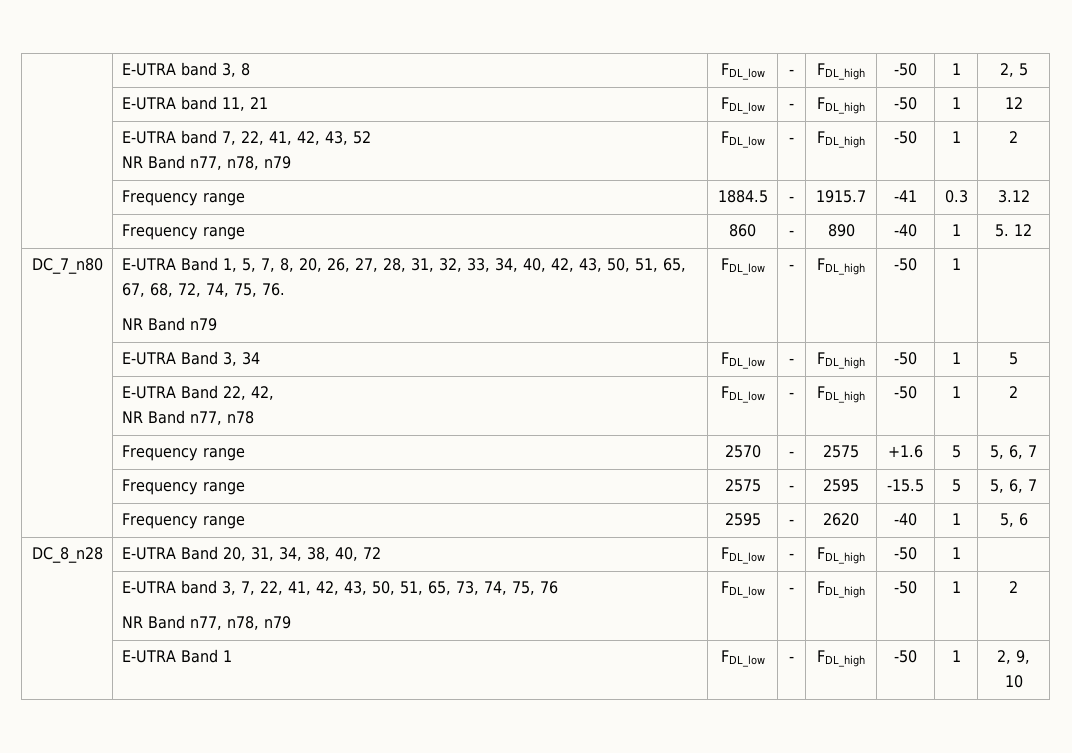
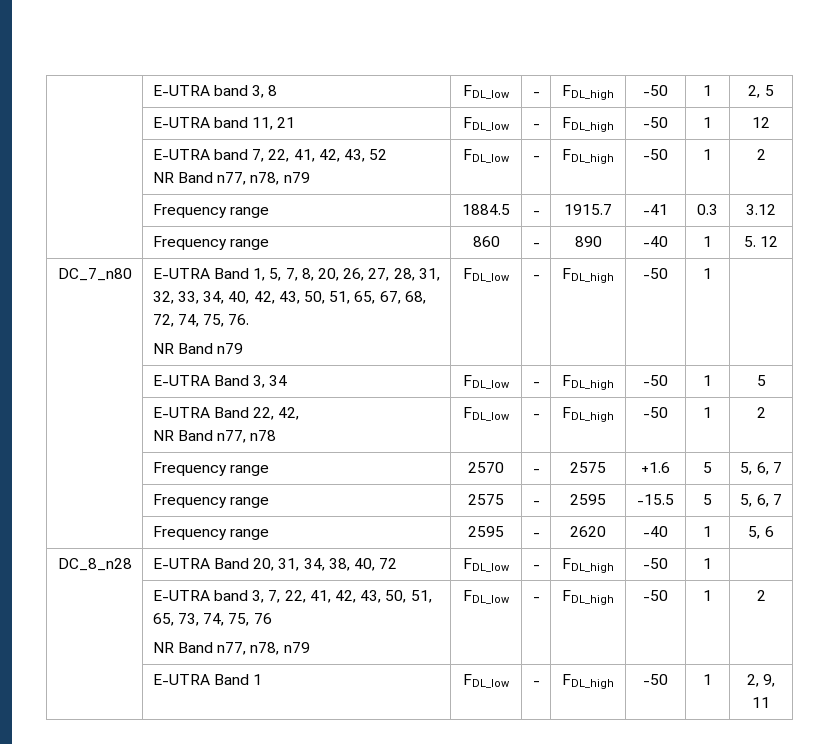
[1004,675,1023,688] 10 -> [752,697,770,708] 11

